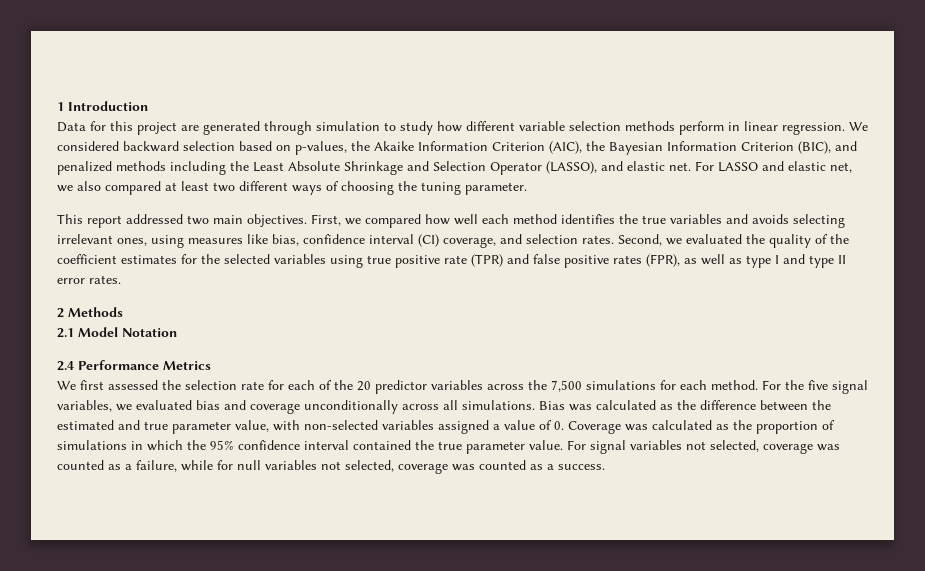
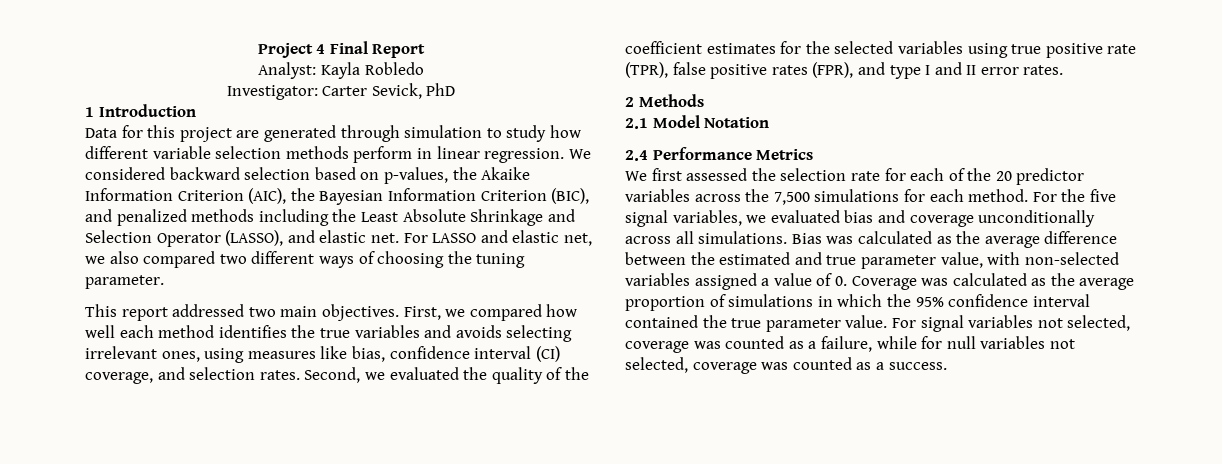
(57, 106) none -> [257,41,426,58] [258,62,424,79] [226,83,456,100] Project 4 Final Report // Analyst: Kayla Robledo // Investigator: Carter Sevick, PhD //
[165,181,209,191] at least -> (216, 259) none
[471,254,529,267] (TPR) and -> [625,62,668,78] (TPR),
[684,254,742,265] as well as -> [857,62,885,75] and
[809,255,834,268] type -> (962, 68) none
(696, 405) none -> [984,236,1040,248] average
(752, 425) none -> [1079,278,1135,290] average

